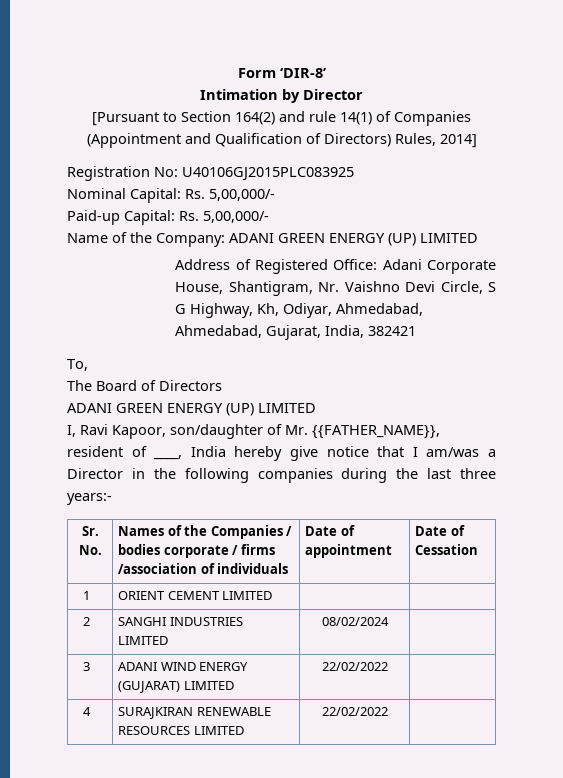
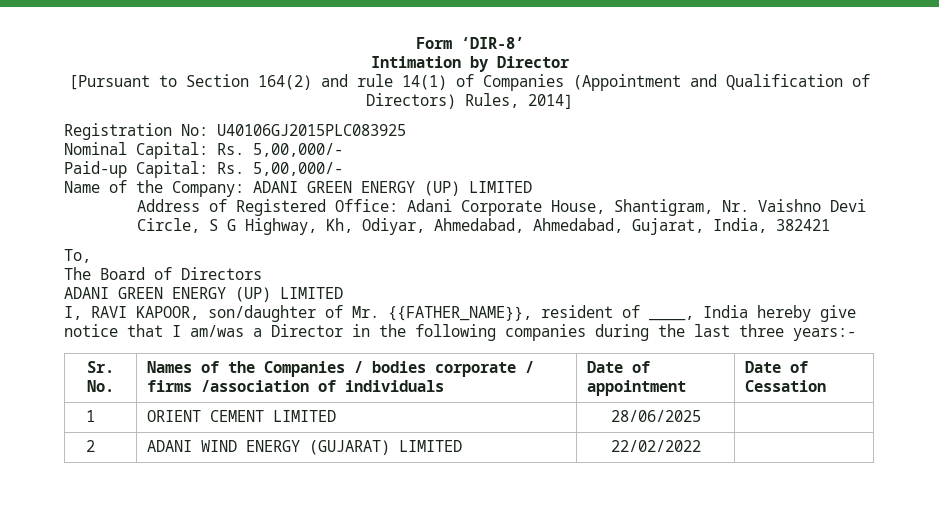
[80,424,166,439] Ravi Kapoor, -> [91,306,199,320] RAVI KAPOOR,
(273, 595) none -> [610,410,701,422] 28/06/2025
[118,617,243,626] [118,636,169,645] [321,617,389,626] [83,662,91,671] | SANGHI INDUSTRIES LIMITED | 08/02/2024 | // 3 -> (96, 446) none
[83,707,92,716] [118,707,271,719] [118,726,244,735] [321,707,388,716] // 4 | SURAJKIRAN RENEWABLE RESOURCES LIMITED | 22/02/2022 | -> (701, 446) none

